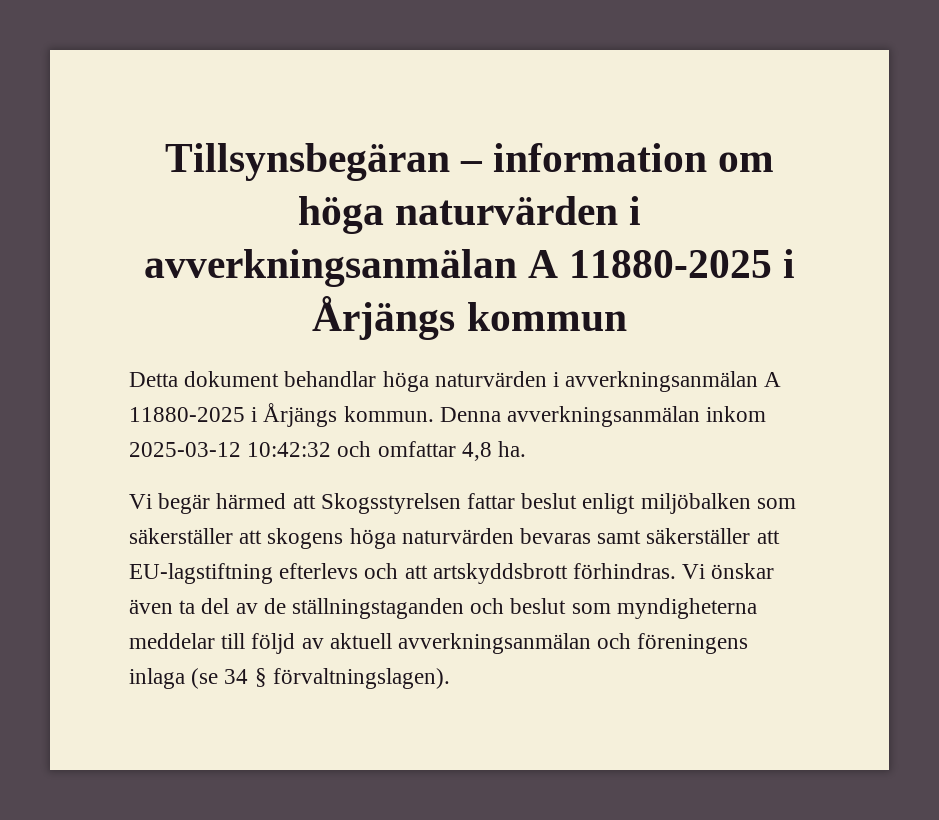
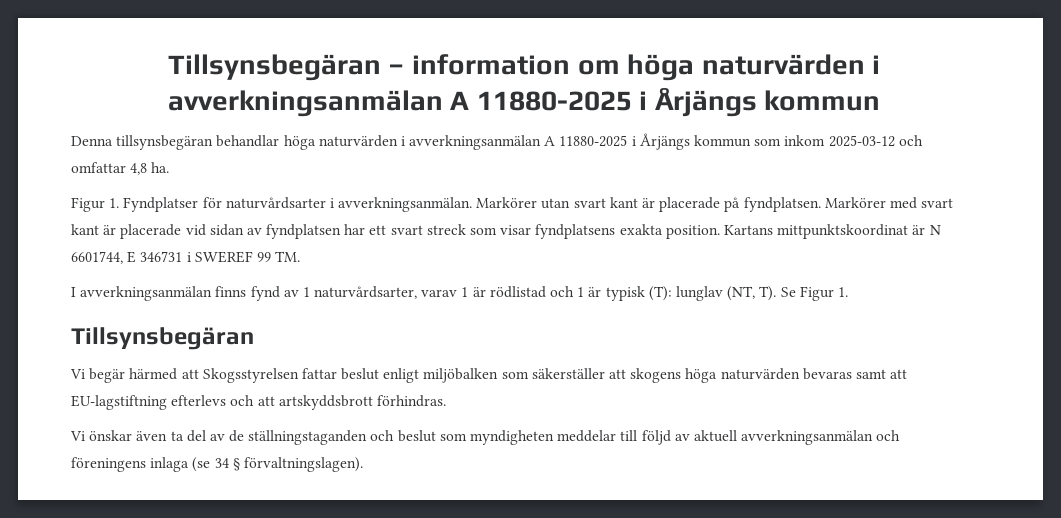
[129,371,280,387] Detta dokument -> [71,135,214,150] Denna tillsynsbegäran
[343,406,701,427] kommun. Denna avverkningsanmälan -> [694,135,782,147] kommun som
[247,442,332,457] 10:42:32 -> (895, 141) none
(527, 449) none -> [71,197,954,212] [71,224,941,239] [71,251,301,264] [71,286,848,301] [71,327,254,350] // Figur 1. Fyndplatser för naturvårdsarter i avverkningsanmälan. Markörer utan svart kant är placerade på fyndplatsen. Markörer med svart kant är placerade vid sidan av fyndplatsen har ett svart streck som visar fyndplatsens exakta position. Kartans mittpunktskoordinat är N 6601744, E 346731 i SWEREF 99 TM. // I avverkningsanmälan finns fynd av 1 naturvårdsarter, varav 1 är rödlistad och 1 är typisk (T): lunglav (NT, T). Se Figur 1. // Tillsynsbegäran
[646,528,751,544] säkerställer -> (886, 374) none
(677, 571) none -> (446, 401) //
[616,598,757,619] myndigheterna -> [470,430,555,445] myndigheten

